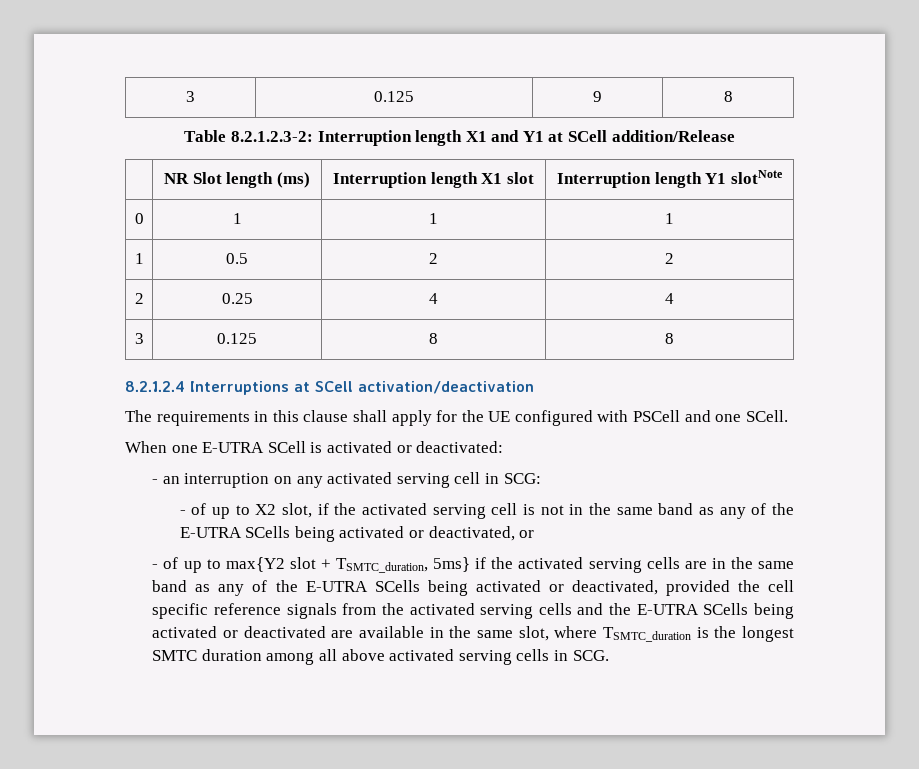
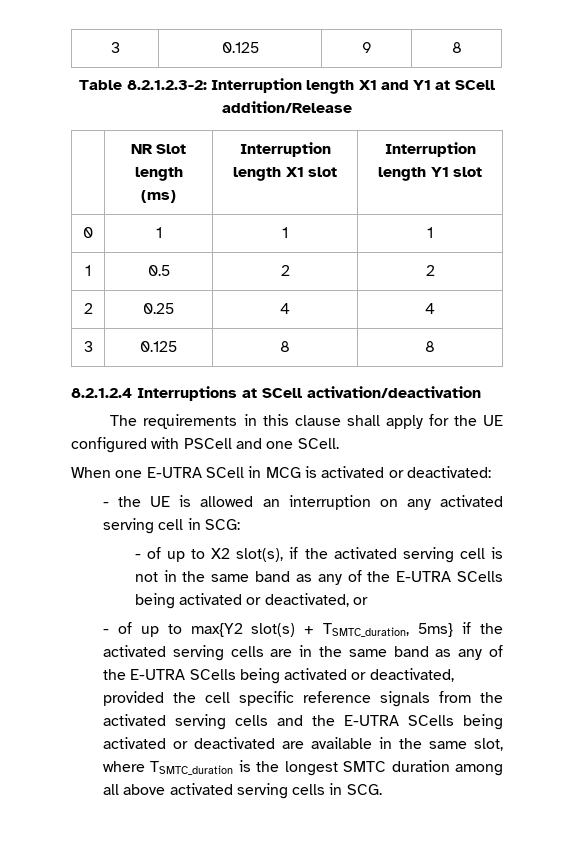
[730,170,783,184] slotNote -> [452,167,482,177] slot
(306, 447) none -> [248,466,301,478] in MCG
(159, 481) none -> [117,495,254,507] the UE is allowed
[281,503,312,518] slot, -> [236,548,284,562] slot(s),
[289,557,316,569] slot -> [251,623,296,637] slot(s)

